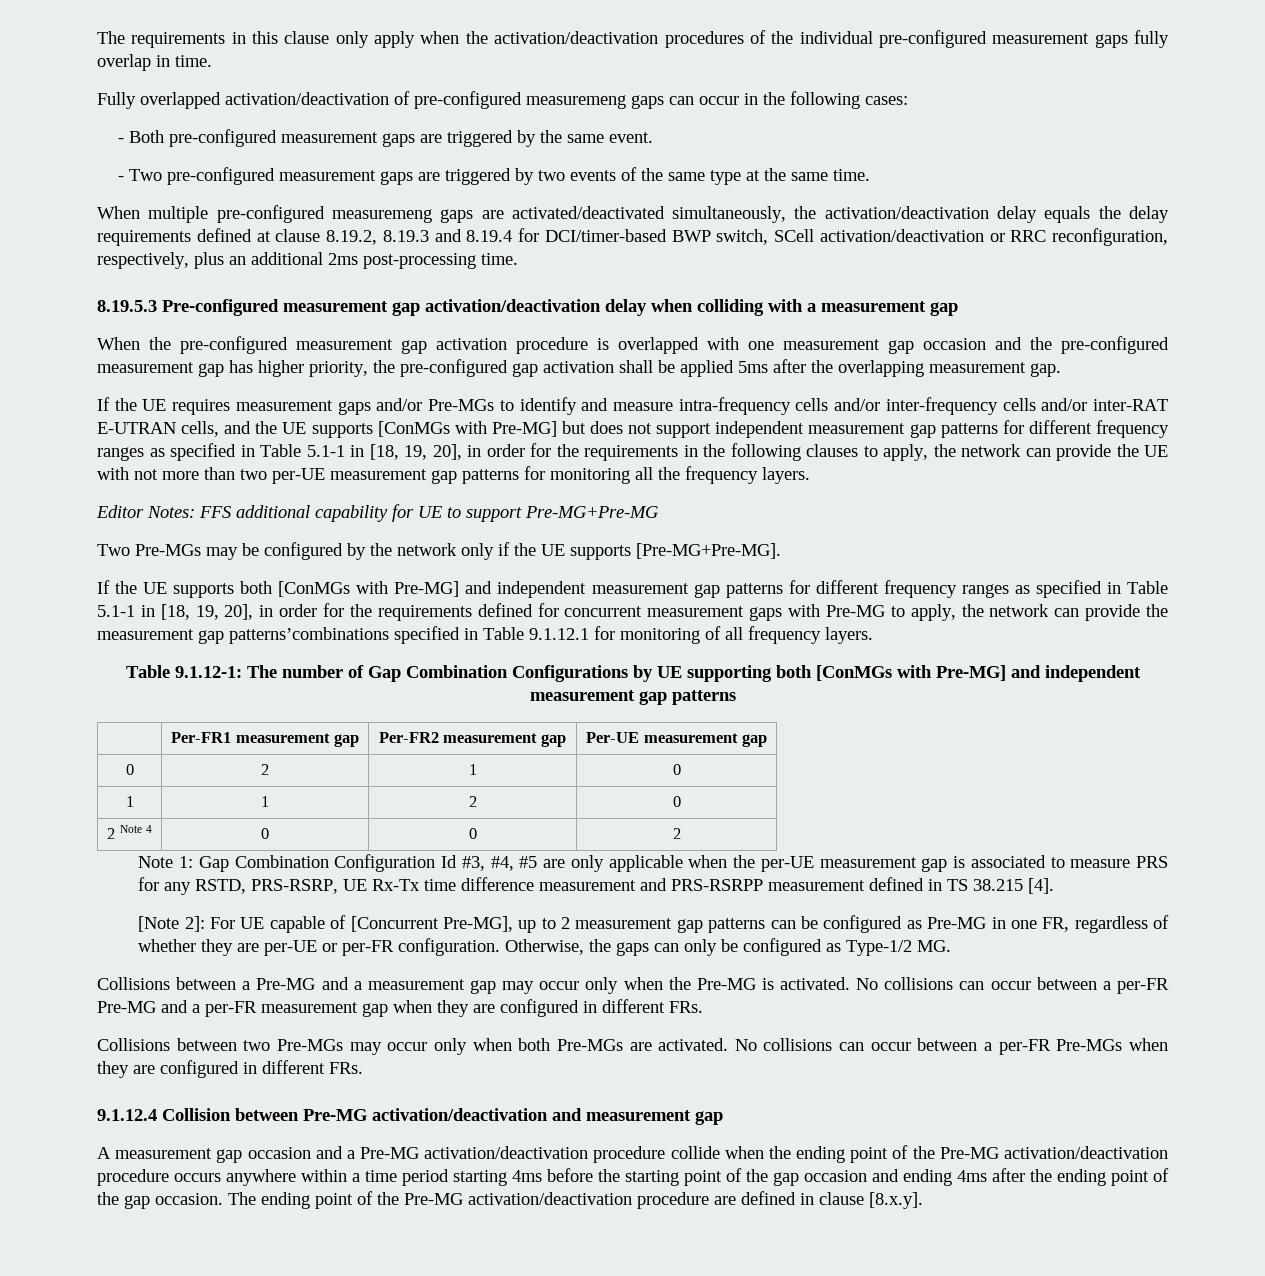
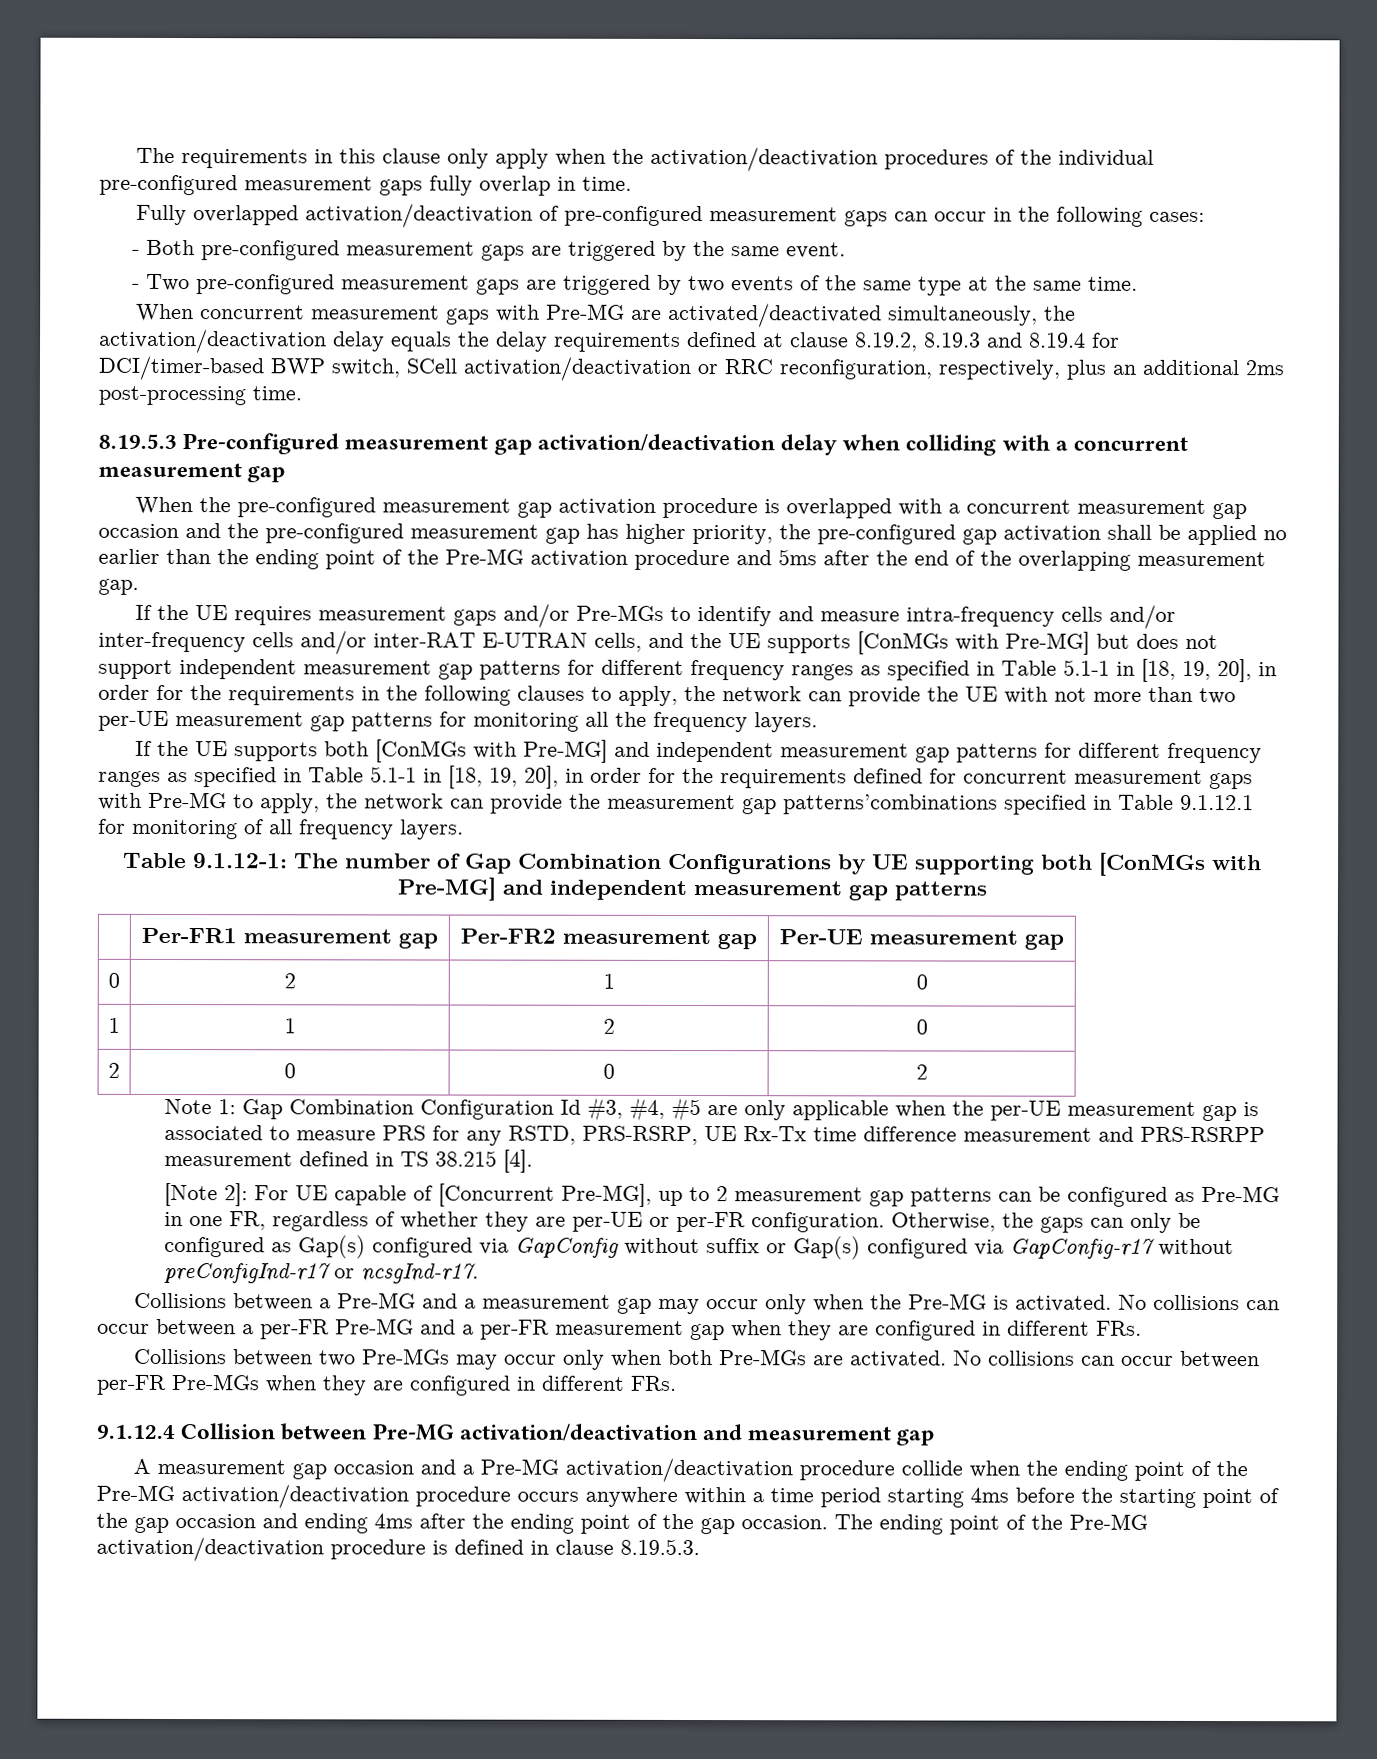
[526,95,626,109] measuremeng -> [708,207,838,222] measurement
[148,205,474,223] multiple pre-configured measuremeng gaps -> [199,303,625,325] concurrent measurement gaps with Pre-MG
(816, 307) none -> [1073,436,1189,451] concurrent
[748,341,774,350] one -> [947,499,1071,514] a concurrent
[738,359,806,373] 5ms after -> [1263,530,1287,541] [98,548,975,571] no earlier than the ending point of the Pre-MG activation procedure and 5ms after the end of
[96,504,658,522] [97,542,781,560] // Editor Notes: FFS additional capability for UE to support Pre-MG+Pre-MG // Two Pre-MGs may be configured by the network only if the UE supports [Pre-MG+Pre-MG]. -> (818, 722) none
[119,825,152,833] Note 4 -> (120, 1070) none
[846,940,952,956] Type-1/2 MG. -> [297,1235,1234,1260] [163,1262,479,1284] Gap(s) configured via GapConfig without suffix or Gap(s) configured via GapConfig-r17 without preConfigInd-r17 or ncsgInd-r17.
[984,1042,993,1051] a -> (1260, 1359) none
[714,1196,736,1205] are -> [432,1540,448,1555] is
[869,1192,923,1209] [8.x.y]. -> [620,1538,700,1556] 8.19.5.3.

